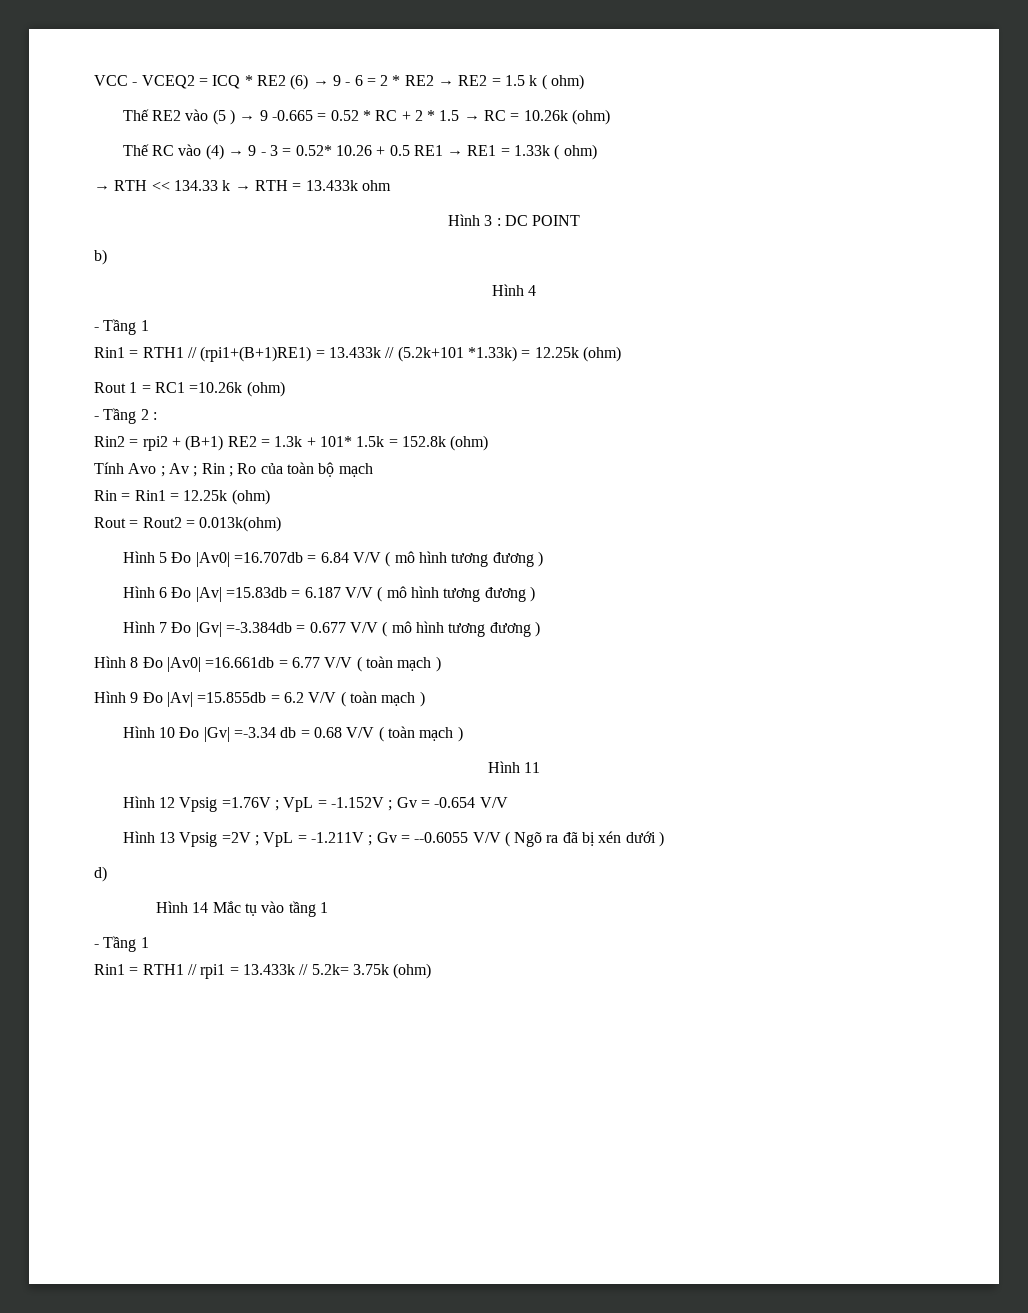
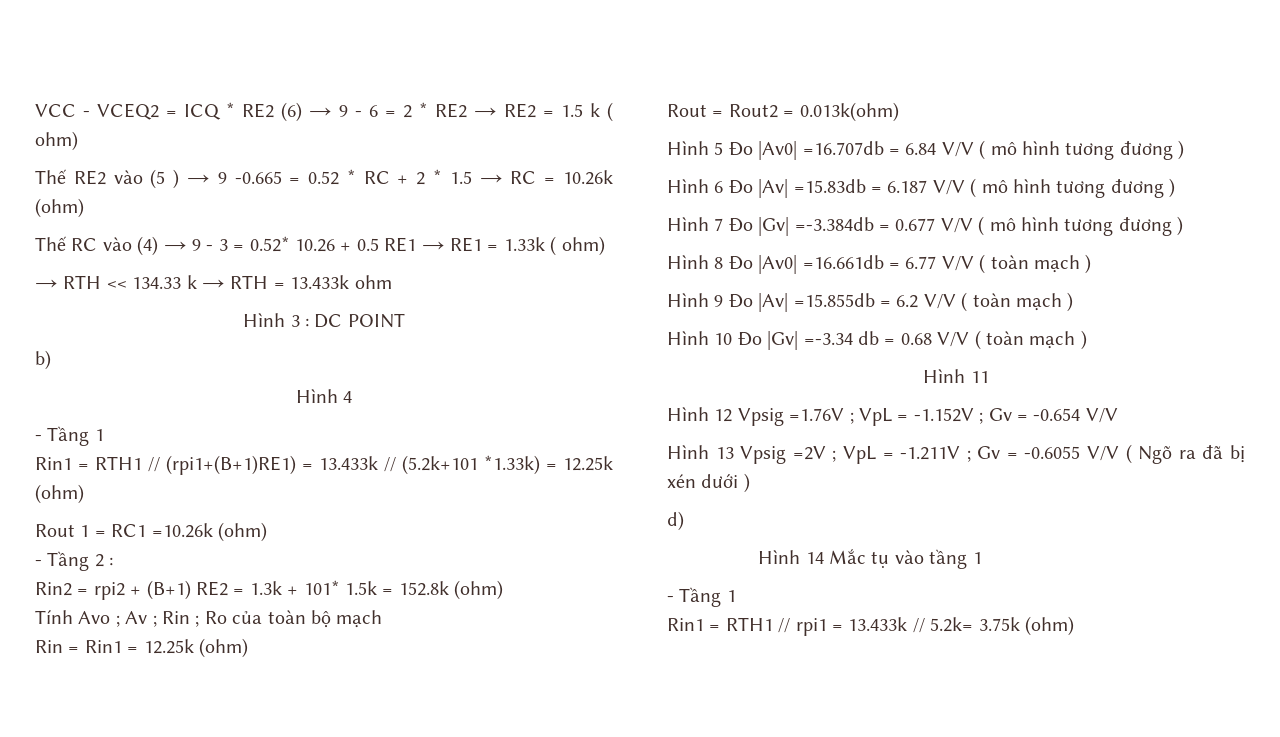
[414,832,469,843] --0.6055 -> [1024,446,1081,459] -0.6055

